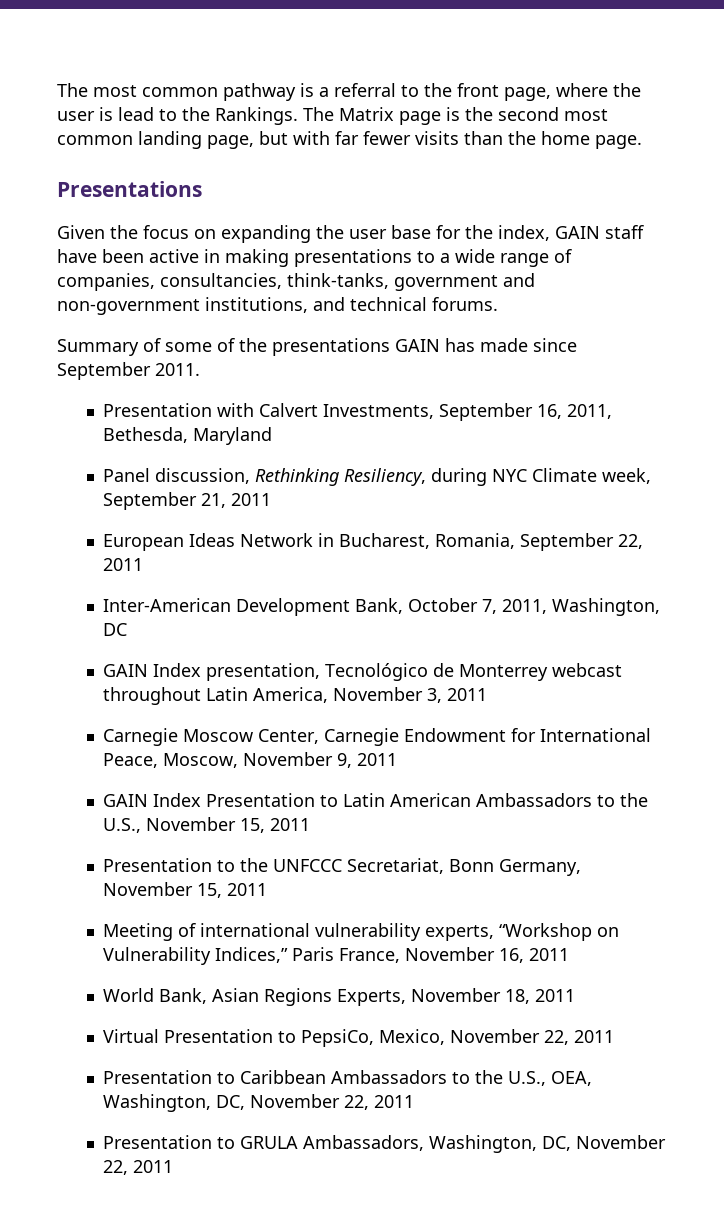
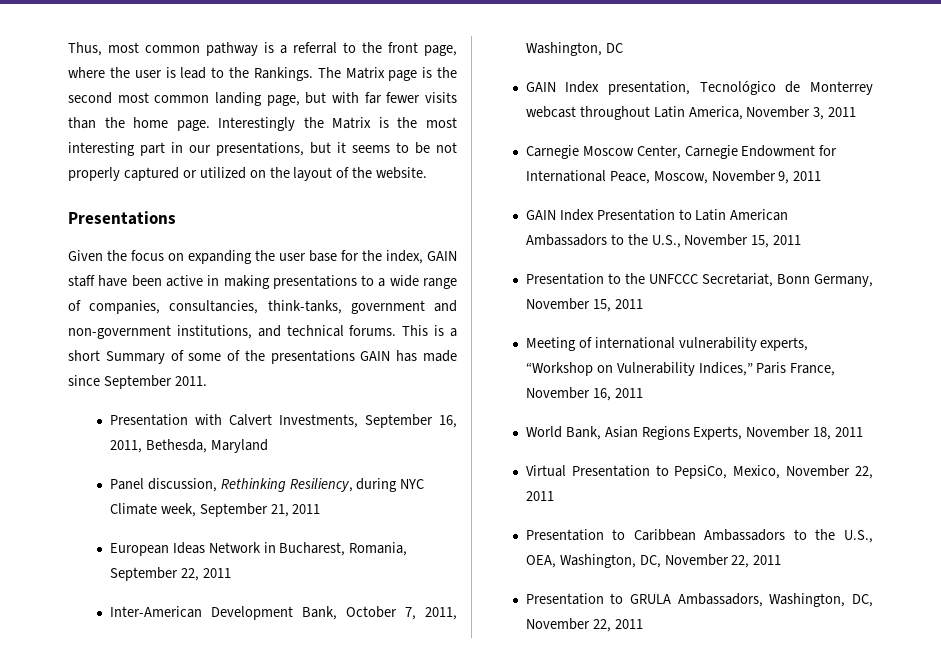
[57,83,88,97] The -> [68,42,102,56] Thus,
(642, 142) none -> [218,117,457,131] [68,142,457,156] [68,167,428,181] Interestingly the Matrix is the most interesting part in our presentations, but it seems to be not properly captured or utilized on the layout of the website.
(498, 304) // -> [402,325,458,337] [68,350,100,361] This is a short

